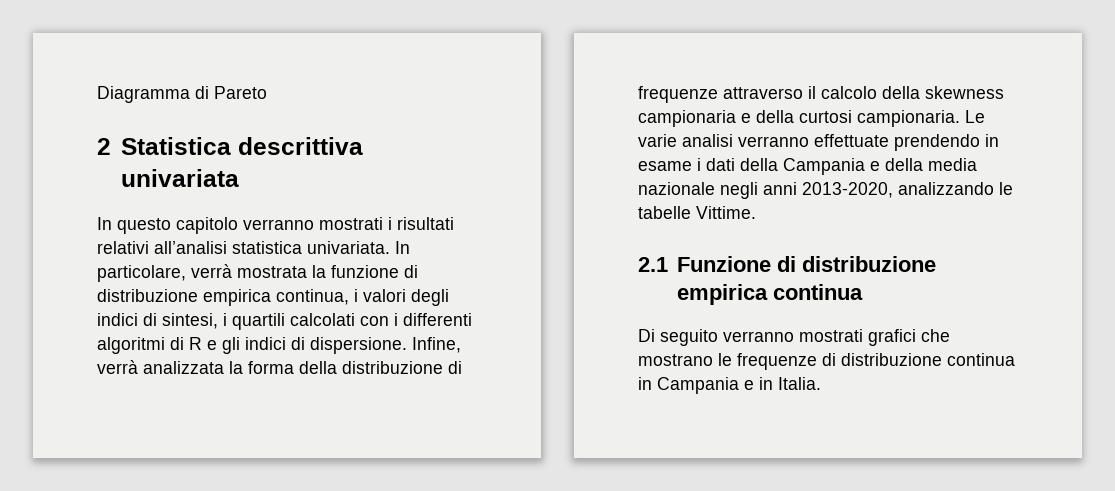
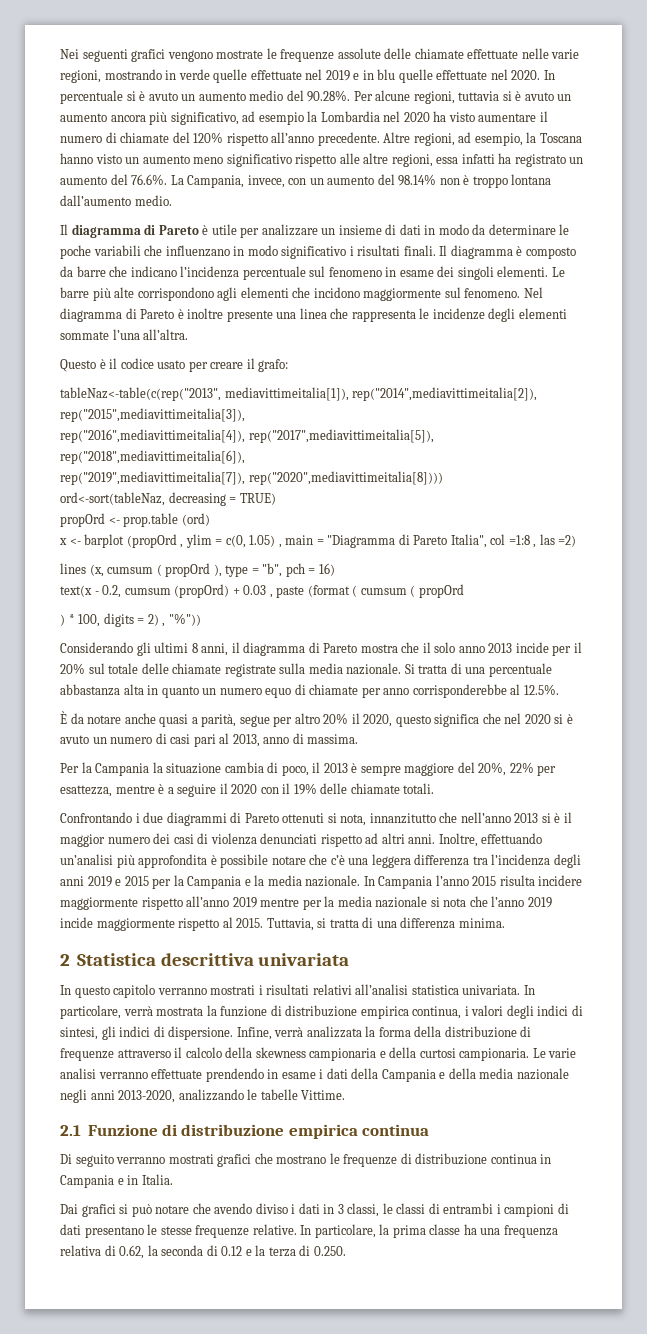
[97,86,267,103] Diagramma di Pareto -> [60,48,580,62] [60,69,555,83] [60,90,572,104] [60,111,548,125] [60,132,582,146] [60,153,584,167] [60,174,552,188] [60,195,172,206] [60,224,570,238] [60,245,576,259] [60,266,565,280] [60,287,543,301] [60,308,567,322] [60,329,189,340] [60,358,289,372] [60,387,538,401] [60,408,245,422] [60,429,434,443] [60,450,245,464] [60,471,443,485] [60,492,276,506] [60,513,210,527] [59,534,577,548] [60,563,335,577] [60,584,464,598] [60,613,201,627] [60,642,582,656] [60,663,552,677] [60,684,559,698] [60,711,573,727] [60,733,359,747] [60,762,557,776] [60,783,435,797] [60,812,572,826] [60,833,543,847] [60,854,581,868] [60,875,583,889] [60,896,552,910] [60,917,505,931] Nei seguenti grafici vengono mostrate le frequenze assolute delle chiamate effettuate nelle varie regioni, mostrando in verde quelle effettuate nel 2019 e in blu quelle effettuate nel 2020. In percentuale si è avuto un aumento medio del 90.28%. Per alcune regioni, tuttavia si è avuto un aumento ancora più significativo, ad esempio la Lombardia nel 2020 ha visto aumentare il numero di chiamate del 120% rispetto all’anno precedente. Altre regioni, ad esempio, la Toscana hanno visto un aumento meno significativo rispetto alle altre regioni, essa infatti ha registrato un aumento del 76.6%. La Campania, invece, con un aumento del 98.14% non è troppo lontana dall’aumento medio. // Il diagramma di Pareto è utile per analizzare un insieme di dati in modo da determinare le poche variabili che influenzano in modo significativo i risultati finali. Il diagramma è composto da barre che indicano l’incidenza percentuale sul fenomeno in esame dei singoli elementi. Le barre più alte corrispondono agli elementi che incidono maggiormente sul fenomeno. Nel diagramma di Pareto è inoltre presente una linea che rappresenta le incidenze degli elementi sommate l’una all’altra. // Questo è il codice usato per creare il grafo: // tableNaz<-table(c(rep("2013", mediavittimeitalia[1]), rep("2014",mediavittimeitalia[2]), rep("2015",mediavittimeitalia[3]), // rep("2016",mediavittimeitalia[4]), rep("2017",mediavittimeitalia[5]), rep("2018",mediavittimeitalia[6]), // rep("2019",mediavittimeitalia[7]), rep("2020",mediavittimeitalia[8]))) // ord<-sort(tableNaz, decreasing = TRUE) // propOrd <- prop.table (ord) // x <- barplot (propOrd , ylim = c(0, 1.05) , main = "Diagramma di Pareto Italia", col =1:8 , las =2) // lines (x, cumsum ( propOrd ), type = "b", pch = 16) // text(x - 0.2, cumsum (propOrd) + 0.03 , paste (format ( cumsum ( propOrd // ) * 100, digits = 2) , "%")) // Considerando gli ultimi 8 anni, il diagramma di Pareto mostra che il solo anno 2013 incide per il 20% sul totale delle chiamate registrate sulla media nazionale. Si tratta di una percentuale abbastanza alta in quanto un numero equo di chiamate per anno corrisponderebbe al 12.5%. // È da notare anche quasi a parità, segue per altro 20% il 2020, questo significa che nel 2020 si è avuto un numero di casi pari al 2013, anno di massima. // Per la Campania la situazione cambia di poco, il 2013 è sempre maggiore del 20%, 22% per esattezza, mentre è a seguire il 2020 con il 19% delle chiamate totali. // Confrontando i due diagrammi di Pareto ottenuti si nota, innanzitutto che nell’anno 2013 si è il maggior numero dei casi di violenza denunciati rispetto ad altri anni. Inoltre, effettuando un’analisi più approfondita è possibile notare che c’è una leggera differenza tra l’incidenza degli anni 2019 e 2015 per la Campania e la media nazionale. In Campania l’anno 2015 risulta incidere maggiormente rispetto all’anno 2019 mentre per la media nazionale si nota che l’anno 2019 incide maggiormente rispetto al 2015. Tuttavia, si tratta di una differenza minima.
[223,313,472,330] [97,337,217,354] i quartili calcolati con i differenti algoritmi di R e -> (98, 1033) none
(821, 383) none -> [60,1203,569,1217] [60,1224,558,1238] [60,1245,346,1259] // Dai grafici si può notare che avendo diviso i dati in 3 classi, le classi di entrambi i campioni di dati presentano le stesse frequenze relative. In particolare, la prima classe ha una frequenza relativa di 0.62, la seconda di 0.12 e la terza di 0.250.

